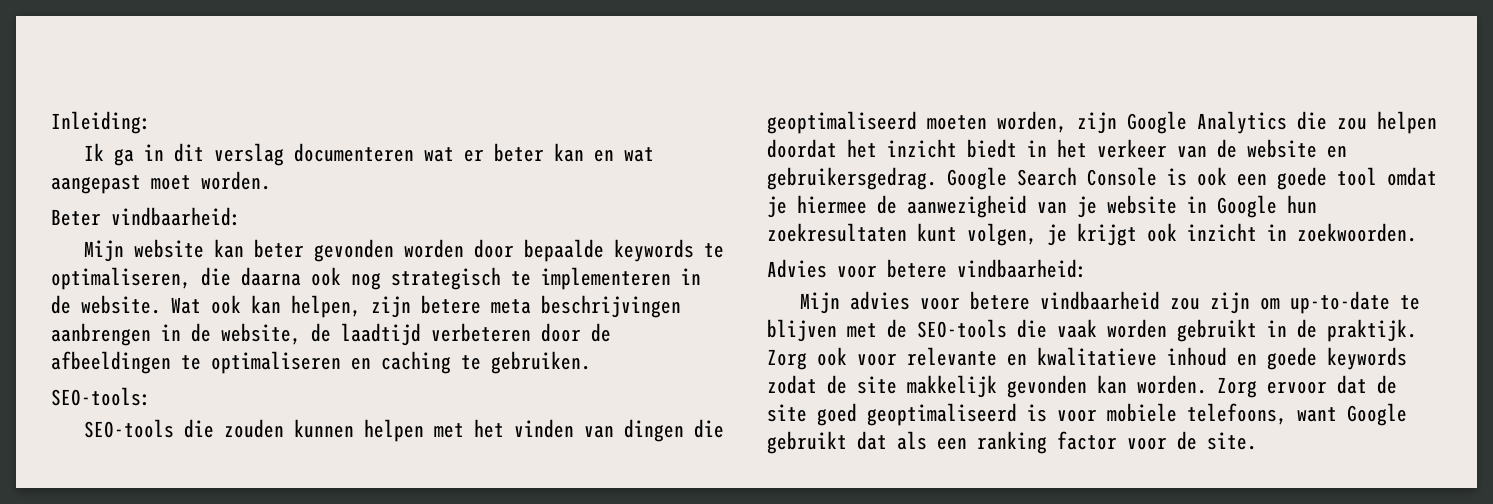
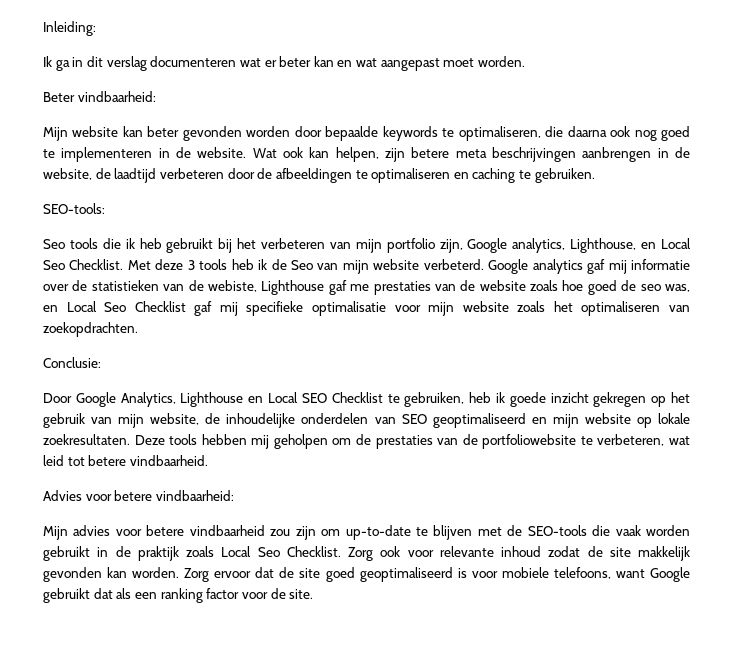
[391,267,501,290] strategisch -> [661,126,690,141] goed
[84,419,725,442] [767,111,1437,134] [767,139,1347,158] [767,167,1437,190] [767,195,1317,218] [767,223,1417,246] SEO-tools die zouden kunnen helpen met het vinden van dingen die geoptimaliseerd moeten worden, zijn Google Analytics die zou helpen doordat het inzicht biedt in het verkeer van de website en gebruikersgedrag. Google Search Console is ook een goede tool omdat je hiermee de aanwezigheid van je website in Google hun zoekresultaten kunt volgen, je krijgt ook inzicht in zoekwoorden. -> [43,238,691,253] [43,259,691,274] [43,280,691,295] [43,301,690,316] [43,322,138,337] [43,357,101,368] [43,392,690,407] [43,413,690,428] [43,434,690,449] [43,455,208,466] Seo tools die ik heb gebruikt bij het verbeteren van mijn portfolio zijn, Google analytics, Lighthouse, en Local Seo Checklist. Met deze 3 tools heb ik de Seo van mijn website verbeterd. Google analytics gaf mij informatie over de statistieken van de webiste, Lighthouse gaf me prestaties van de website zoals hoe goed de seo was, en Local Seo Checklist gaf mij specifieke optimalisatie voor mijn website zoals het optimaliseren van zoekopdrachten. // Conclusie: // Door Google Analytics, Lighthouse en Local SEO Checklist te gebruiken, heb ik goede inzicht gekregen op het gebruik van mijn website, de inhoudelijke onderdelen van SEO geoptimaliseerd en mijn website op lokale zoekresultaten. Deze tools hebben mij geholpen om de prestaties van de portfoliowebsite te verbeteren, wat leid tot betere vindbaarheid.
[1327,319,1417,342] [767,347,1407,370] praktijk. Zorg ook voor relevante en kwalitatieve inhoud en goede keywords -> [137,546,541,561] praktijk zoals Local Seo Checklist. Zorg ook voor relevante inhoud

